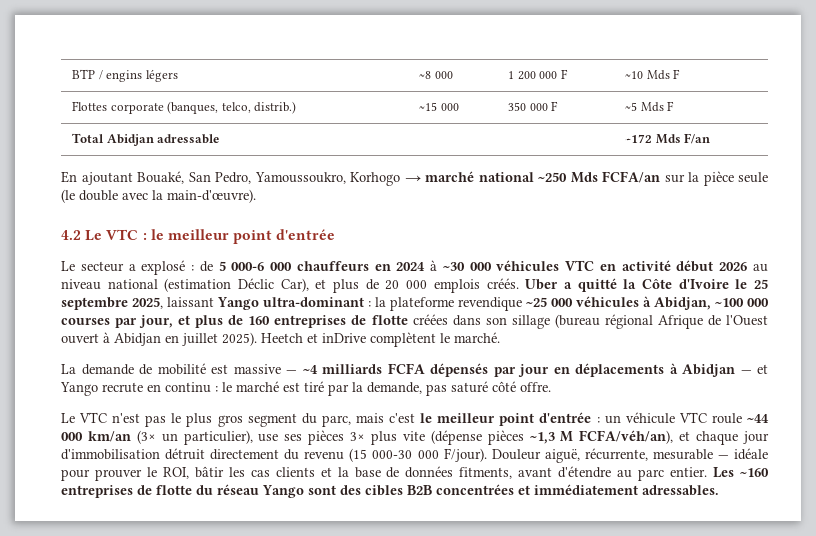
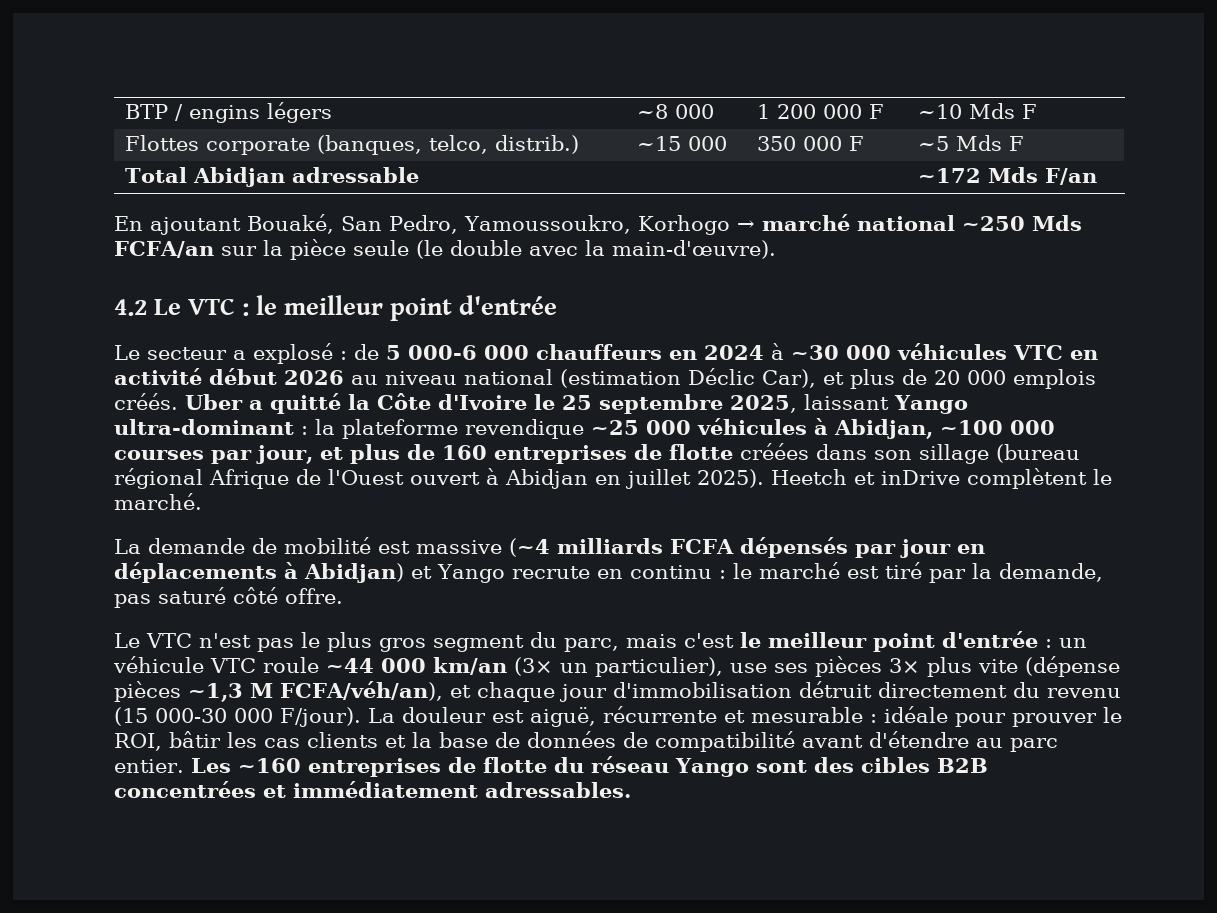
[286,365,318,374] — ~4 -> [509,538,550,557] (~4
[682,364,752,377] Abidjan — -> [304,563,404,583] Abidjan)
[491,448,729,463] Douleur aiguë, récurrente, mesurable — -> [368,706,877,727] La douleur est aiguë, récurrente et mesurable :
[459,467,513,479] fitments, -> [623,731,795,752] de compatibilité

